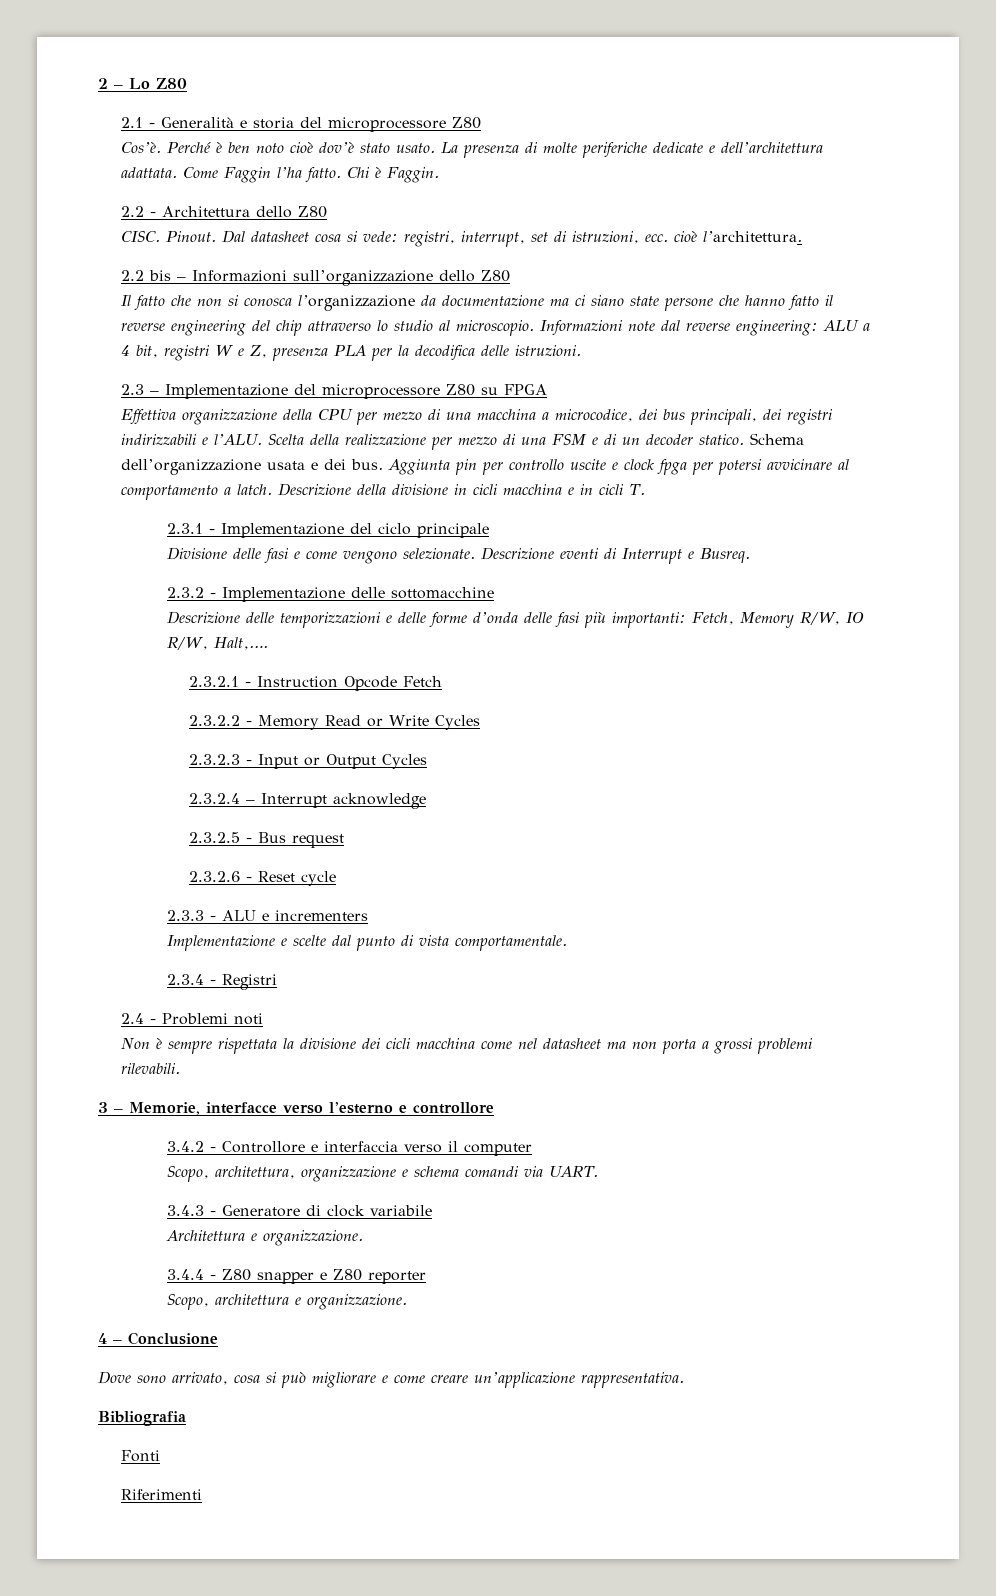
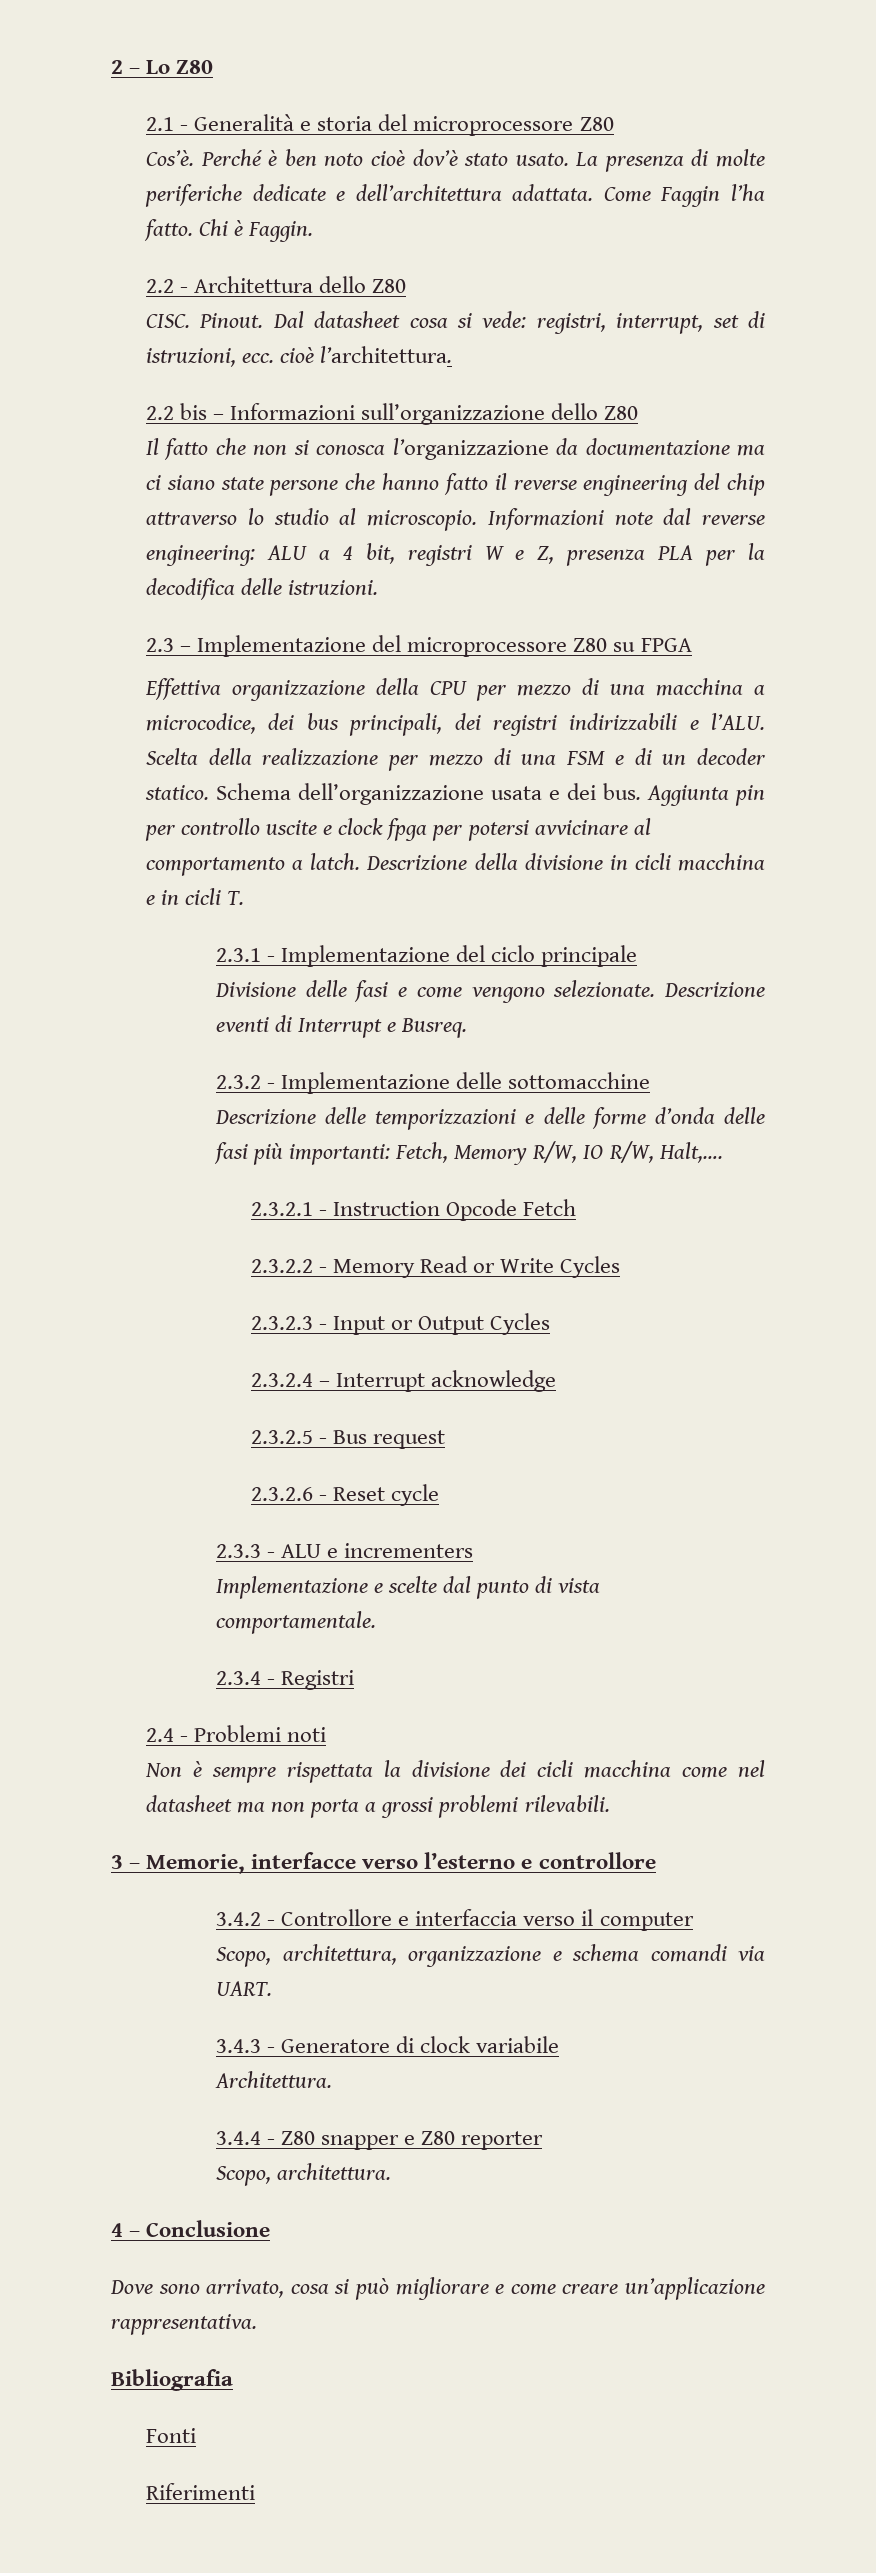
[165,1230,363,1246] Architettura e organizzazione. -> [215,2071,333,2088] Architettura.
[214,1294,407,1310] architettura e organizzazione. -> [277,2163,392,2180] architettura.

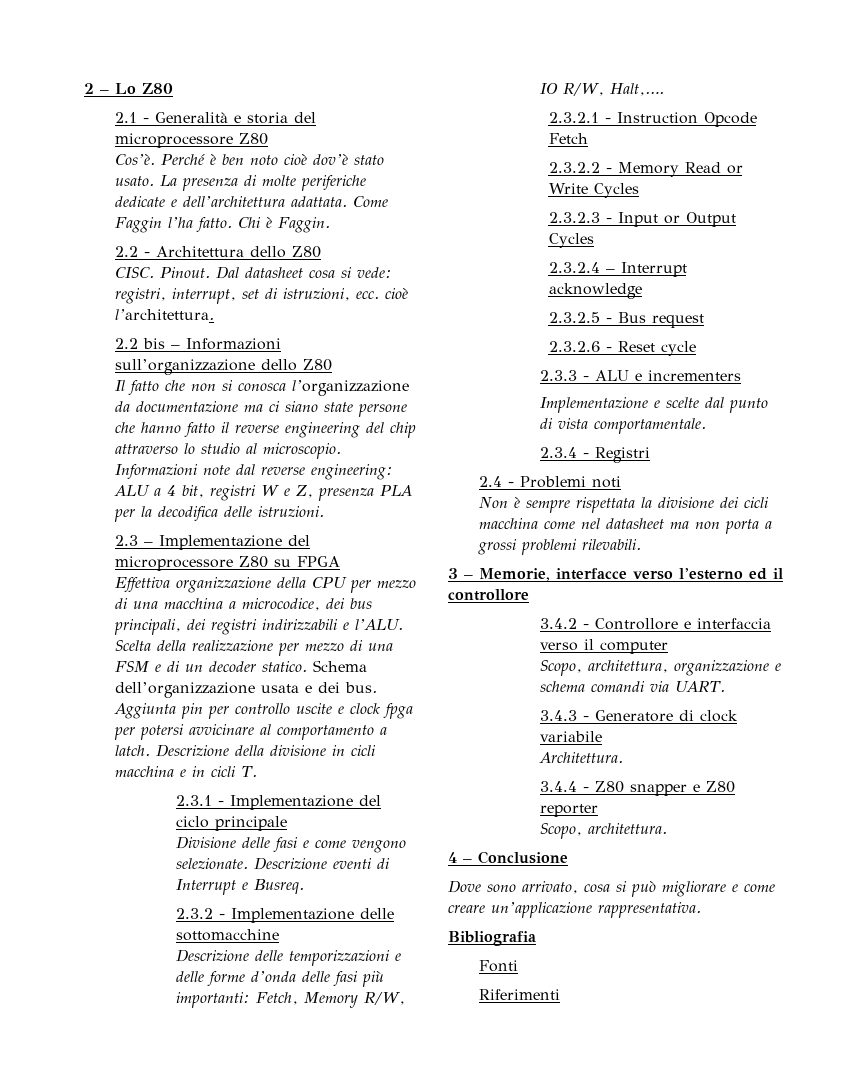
[521,1859,533,1869] e -> [749,568,783,580] ed il

